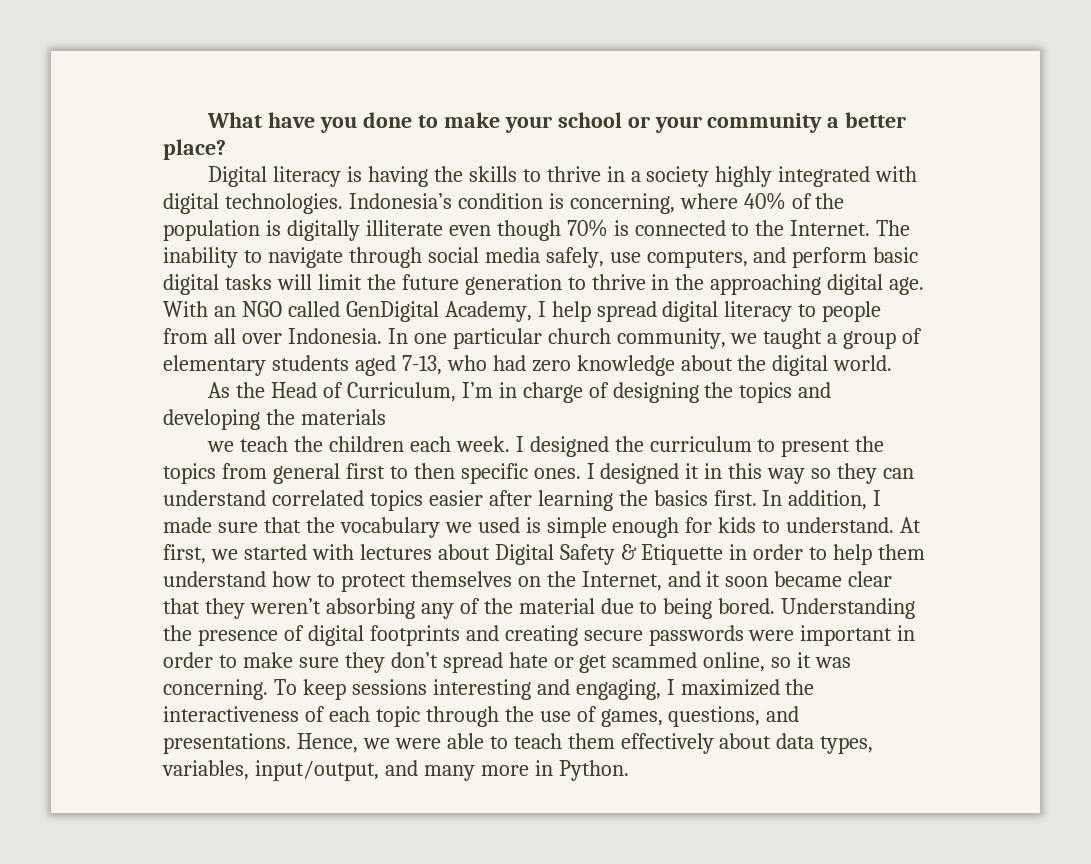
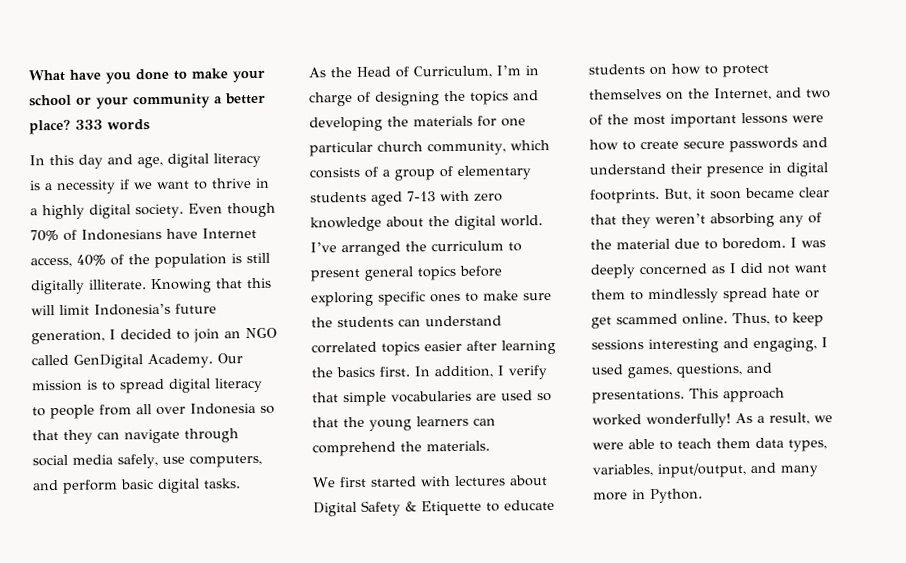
[208,166,918,187] [163,193,738,214] // Digital literacy is having the skills to thrive in a society highly integrated with digital technologies. Indonesia’s condition is concerning, where -> [75,119,150,131] [29,152,261,169] [29,177,270,195] [30,202,276,220] [30,227,257,242] [30,256,72,268] 333 words // In this day and age, digital literacy is a necessity if we want to thrive in a highly digital society. Even though 70% of Indonesians have Internet access,
[286,219,911,241] [163,247,262,268] digitally illiterate even though 70% is connected to the Internet. The inability to -> [246,252,270,264] [30,277,272,295] [31,303,217,316] [31,327,277,345] [31,353,243,369] [31,377,263,394] [32,403,275,420] [32,429,120,444] still digitally illiterate. Knowing that this will limit Indonesia’s future generation, I decided to join an NGO called GenDigital Academy. Our mission is to spread digital literacy to people from all over Indonesia so that they can
[224,274,925,295] [163,301,882,322] [163,328,923,349] [163,355,893,376] tasks will limit the future generation to thrive in the approaching digital age. With an NGO called GenDigital Academy, I help spread digital literacy to people from all over Indonesia. In one particular church community, we taught a group of elementary students aged 7-13, who had zero knowledge about the digital world. -> [203,478,241,489] tasks.
[207,436,885,457] [163,463,878,484] // we teach the children each week. I designed the curriculum to present the topics from general first to then specific ones. I designed it in this way so they -> [477,115,526,127] [309,140,550,157] [309,165,531,181] [310,190,503,206] [310,215,543,232] [310,240,522,257] [310,265,502,282] [311,290,552,307] [311,316,394,328] for one particular church community, which consists of a group of elementary students aged 7-13 with zero knowledge about the digital world. I’ve arranged the curriculum to present general topics before exploring specific ones to make sure the students
[163,517,922,538] [163,544,238,564] made sure that the vocabulary we used is simple enough for kids to understand. At first, we -> [508,365,547,380] [312,390,552,407] [312,415,496,431] [312,440,490,457] [312,476,367,488] verify that simple vocabularies are used so that the young learners can comprehend the materials. // We first
[729,544,926,565] [163,571,266,587] in order to help them understand -> [486,499,555,512] [588,64,667,75] to educate students on
(701, 579) none -> [806,89,831,99] [589,112,824,128] [589,137,828,153] [589,162,828,178] [590,188,692,204] two of the most important lessons were how to create secure passwords and understand their presence in digital footprints. But,
[663,598,916,619] [163,625,916,646] [163,652,438,673] being bored. Understanding the presence of digital footprints and creating secure passwords were important in order to make sure they don’t -> [721,237,826,250] [590,262,827,279] [591,288,719,304] boredom. I was deeply concerned as I did not want them to mindlessly
[703,652,852,672] [163,679,297,700] online, so it was concerning. To -> [682,312,788,326] online. Thus, to
[680,679,815,696] [163,706,800,727] [163,733,358,754] maximized the interactiveness of each topic through the use of games, questions, and presentations. Hence, -> [591,362,772,379] [592,387,785,404] [592,412,810,429] used games, questions, and presentations. This approach worked wonderfully! As a result,
[620,733,772,754] effectively about -> (751, 443) none

